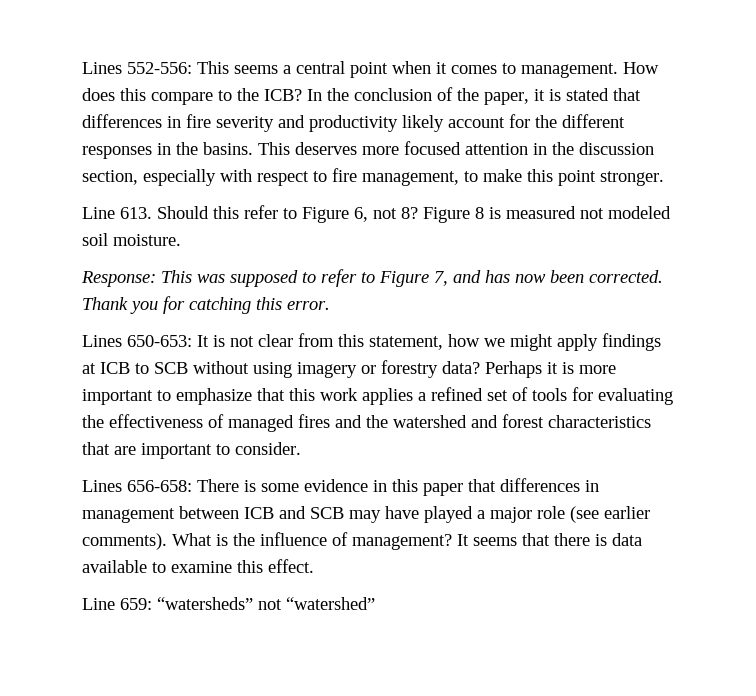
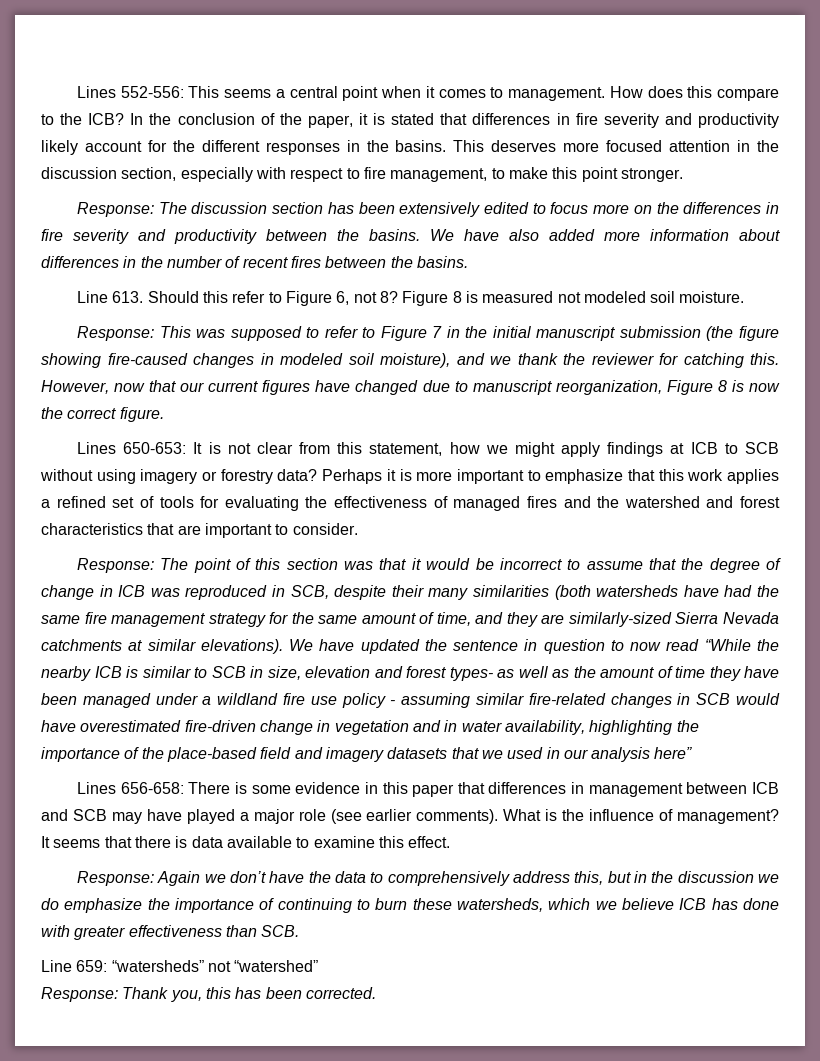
(664, 178) none -> [77,202,779,217] [41,229,780,244] [41,256,468,268] // Response: The discussion section has been extensively edited to focus more on the differences in fire severity and productivity between the basins. We have also added more information about differences in the number of recent fires between the basins.
[434,270,663,286] [82,296,330,314] 7, and has now been corrected. Thank you for catching this error. -> [432,326,780,341] [41,353,779,368] [41,380,781,395] [41,407,164,422] 7 in the initial manuscript submission (the figure showing fire-caused changes in modeled soil moisture), and we thank the reviewer for catching this. However, now that our current figures have changed due to manuscript reorganization, Figure 8 is now the correct figure.
(301, 448) none -> [77,558,782,573] [41,585,780,600] [41,612,779,627] [41,639,779,654] [41,666,779,681] [41,693,780,708] [41,720,699,735] [41,747,693,762] // Response: The point of this section was that it would be incorrect to assume that the degree of change in ICB was reproduced in SCB, despite their many similarities (both watersheds have had the same fire management strategy for the same amount of time, and they are similarly-sized Sierra Nevada catchments at similar elevations). We have updated the sentence in question to now read “While the nearby ICB is similar to SCB in size, elevation and forest types- as well as the amount of time they have been managed under a wildland fire use policy - assuming similar fire-related changes in SCB would have overestimated fire-driven change in vegetation and in water availability, highlighting the importance of the place-based field and imagery datasets that we used in our analysis here”
(314, 566) none -> [77,871,780,886] [41,898,780,913] [41,925,300,940] // Response: Again we don’t have the data to comprehensively address this, but in the discussion we do emphasize the importance of continuing to burn these watersheds, which we believe ICB has done with greater effectiveness than SCB.
(375, 603) none -> [41,987,376,1002] // Response: Thank you, this has been corrected.

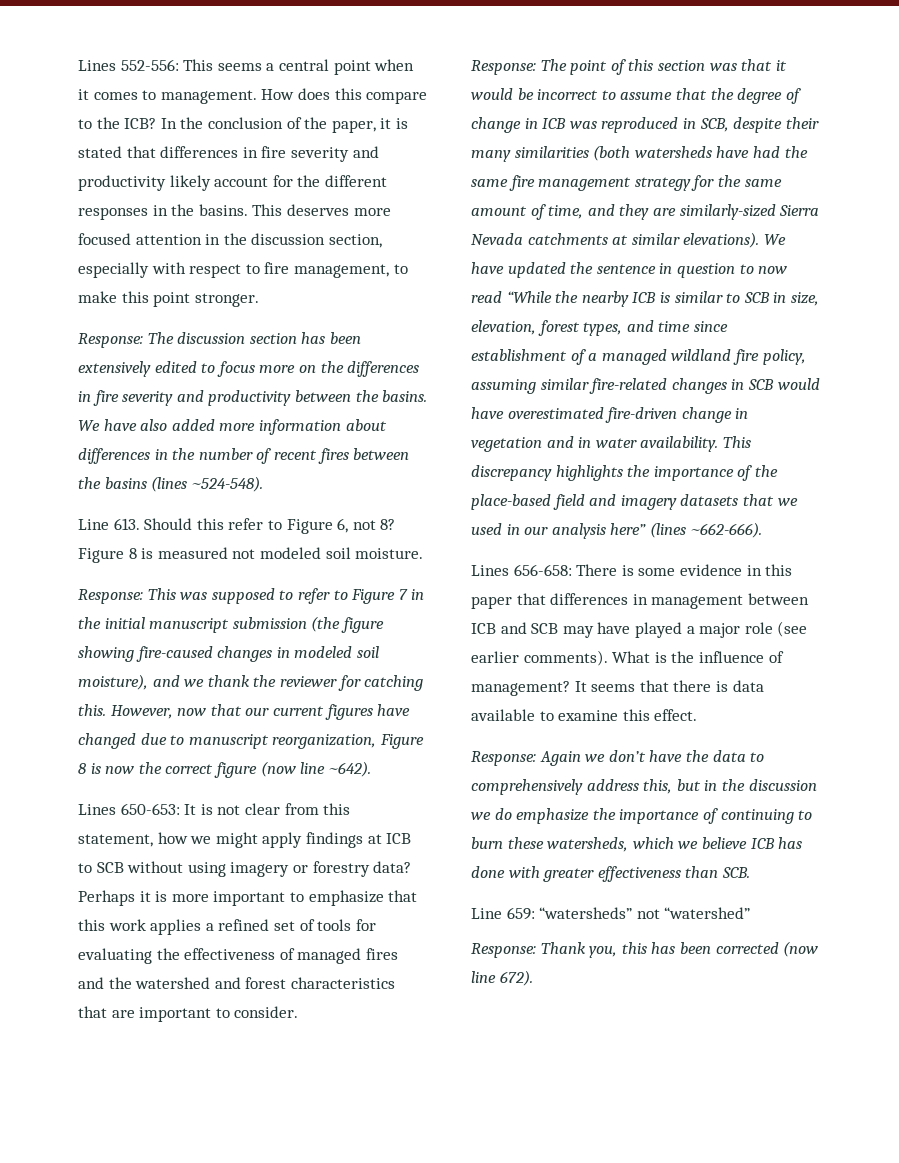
[416,256,468,268] basins. -> [104,476,263,492] basins (lines ~524-548).
[119,407,164,422] figure. -> [213,761,371,778] figure (now line ~642).
[305,666,779,681] [41,693,396,708] elevation and forest types- as well as the amount of time they have been managed under a wildland fire use policy - -> [471,320,728,336] [471,349,806,365] elevation, forest types, and time since establishment of a managed wildland fire policy,
[504,720,673,735] availability, highlighting -> [640,436,751,452] [471,465,623,481] availability. This discrepancy highlights
(693, 753) none -> [649,522,762,538] (lines ~662-666).
[305,987,376,999] corrected. -> [715,941,819,957] [471,970,533,986] corrected (now line 672).

